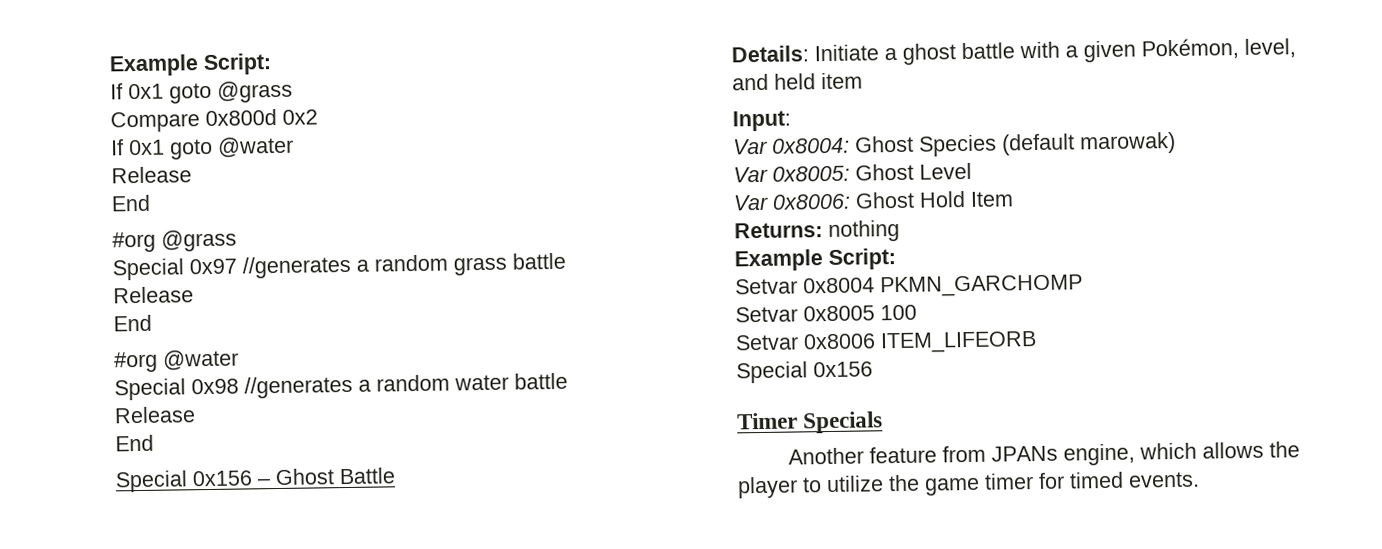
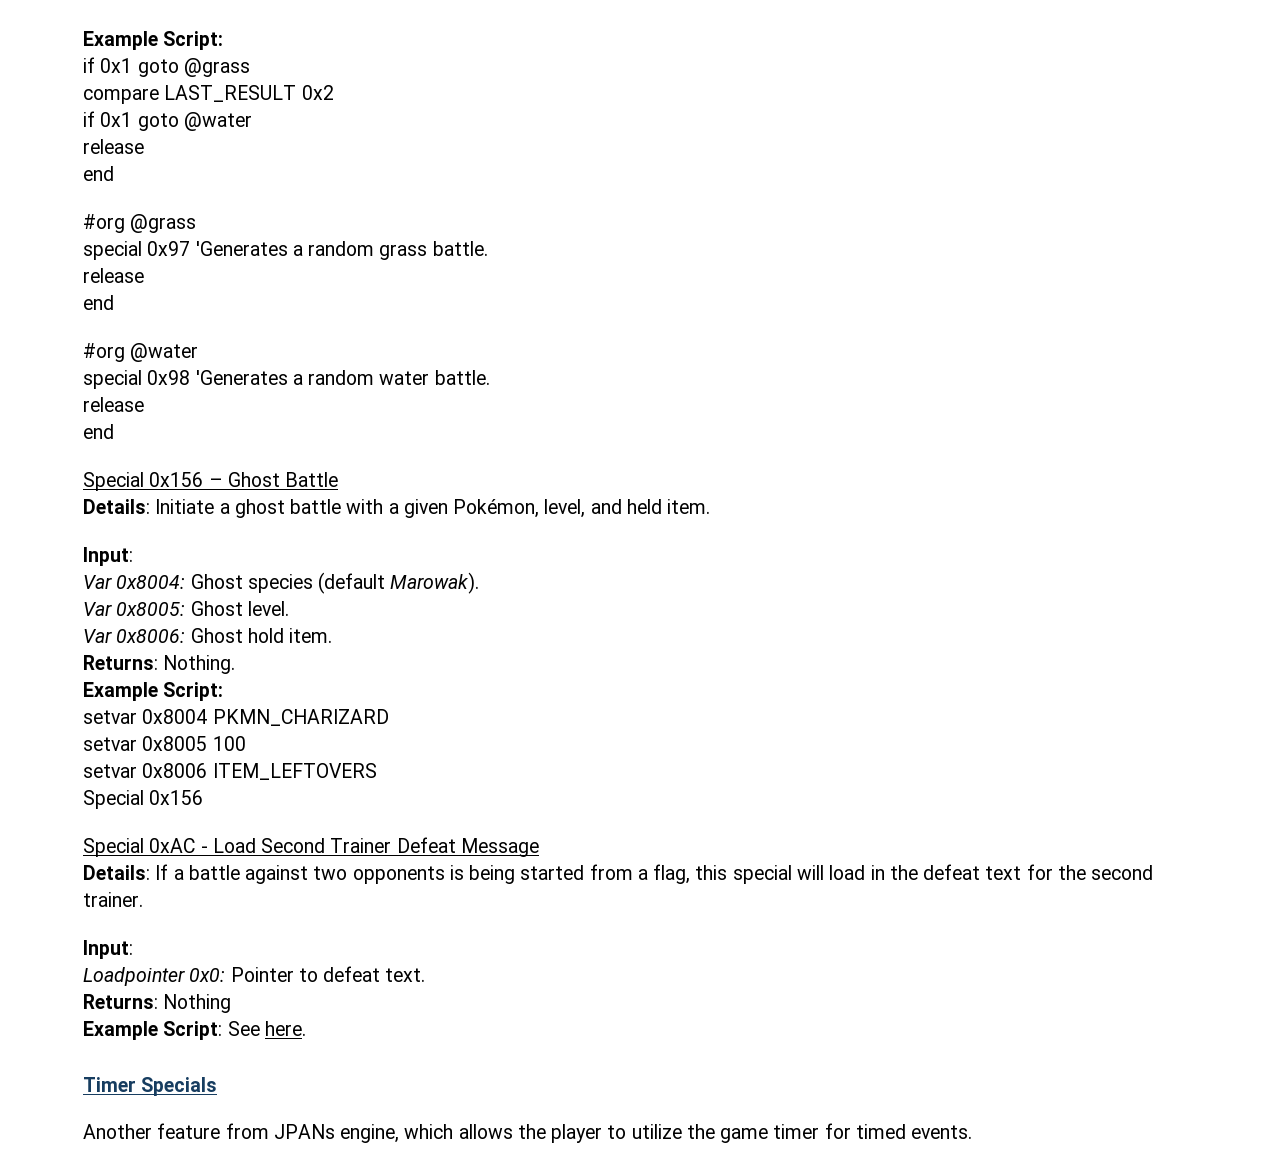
[109,53,272,77] [110,83,123,100] Example Script: // If -> [83,31,224,50] [83,57,95,73] Example Script: // if
[110,108,277,133] Compare 0x800d -> [83,85,297,104] compare LAST_RESULT
[110,139,124,156] If -> [83,111,95,127] if
[111,166,192,184] [111,194,151,212] Release // End -> [83,139,144,154] [83,166,114,181] release // end
[112,252,566,281] [113,286,194,304] [113,314,152,332] [114,349,239,373] [114,372,568,401] [114,406,196,424] [115,434,154,452] Special 0x97 //generates a random grass battle // Release // End // #org @water // Special 0x98 //generates a random water battle // Release // End -> [83,241,488,260] [83,268,144,283] [83,295,114,310] [83,343,199,362] [83,370,490,389] [83,397,144,412] [83,424,114,439] special 0x97 'Generates a random grass battle. // release // end // #org @water // special 0x98 'Generates a random water battle. // release // end
[821,72,863,90] item -> [667,499,711,514] item.
[919,131,1176,157] Species (default marowak) -> [247,572,480,594] species (default Marowak).
[919,162,972,180] Level -> [247,601,289,616] level.
[919,191,1014,208] [734,219,900,243] [734,248,896,272] [735,274,1083,298] [735,306,798,323] Hold Item // Returns: nothing // Example Script: // Setvar 0x8004 PKMN_GARCHOMP // Setvar -> [247,628,333,643] [83,655,236,674] [83,682,224,701] [83,709,389,726] [83,737,137,751] hold item. // Returns: Nothing. // Example Script: // setvar 0x8004 PKMN_CHARIZARD // setvar
[735,331,1037,354] [736,361,873,384] Setvar 0x8006 ITEM_LIFEORB // Special 0x156 -> [83,763,377,780] [83,790,204,809] [83,837,539,857] [83,864,1154,884] [83,892,143,907] [83,940,133,959] [83,966,426,986] [83,994,232,1013] [83,1021,306,1040] setvar 0x8006 ITEM_LEFTOVERS // Special 0x156 // Special 0xAC - Load Second Trainer Defeat Message // Details: If a battle against two opponents is being started from a flag, this special will load in the defeat text for the second trainer. // Input: // Loadpointer 0x0: Pointer to defeat text. // Returns: Nothing // Example Script: See here.

